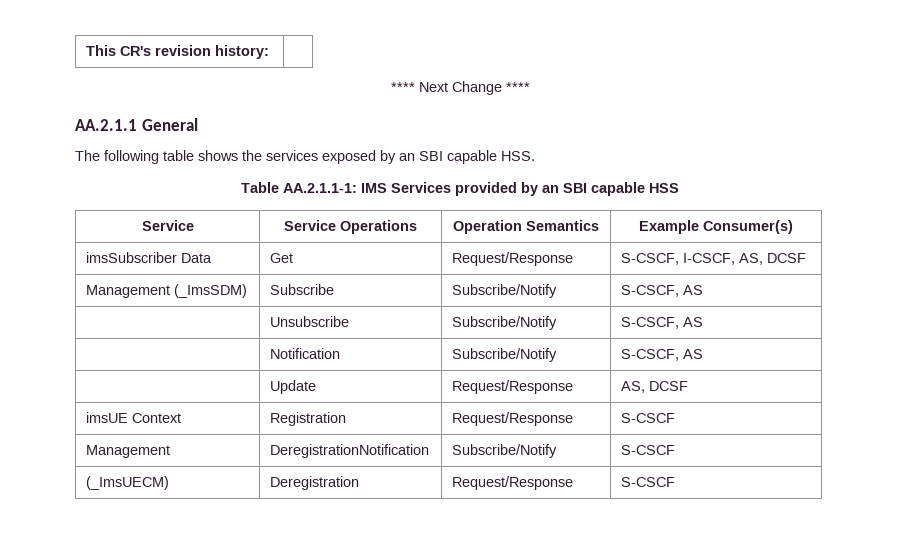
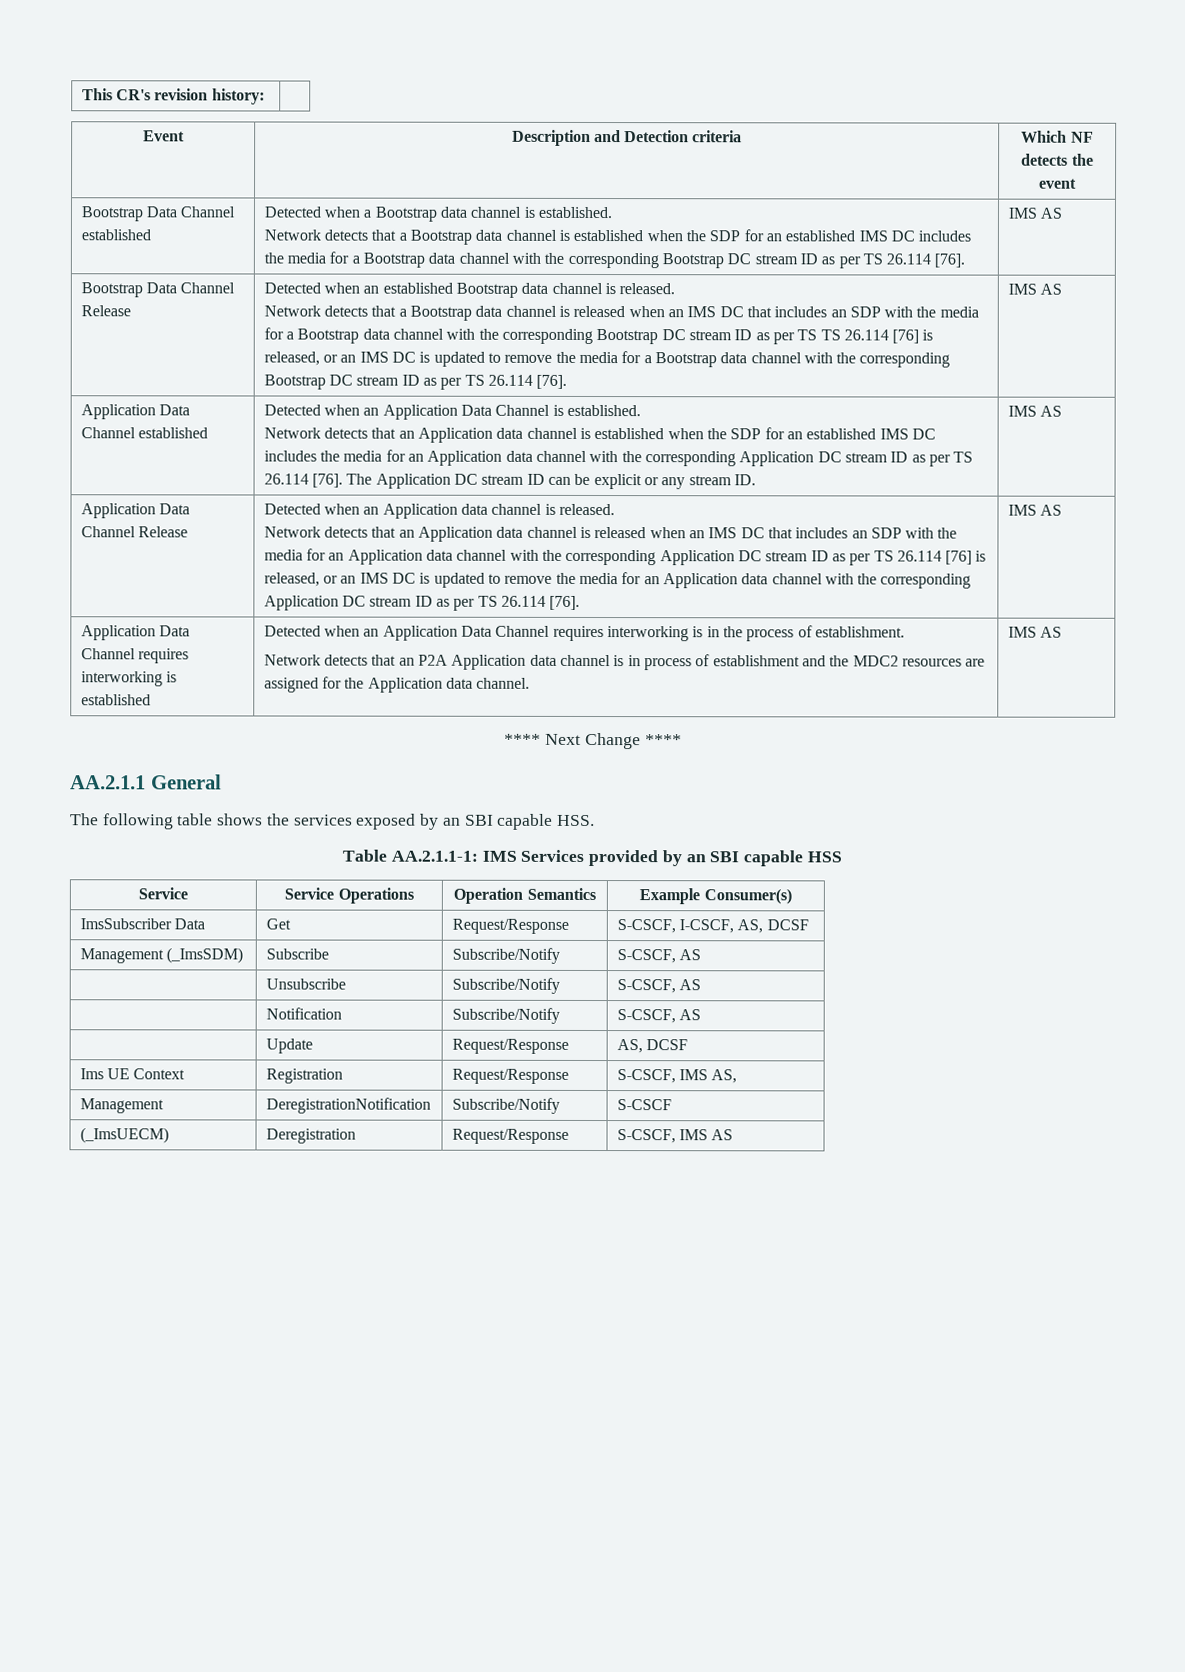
(269, 52) none -> [143,130,185,142] [511,129,743,146] [1021,130,1094,143] [1021,153,1094,166] [1039,178,1077,189] [80,206,236,222] [80,229,151,241] [263,206,612,222] [263,229,972,245] [263,251,966,269] [1007,207,1063,219] [80,282,236,298] [80,305,131,317] [263,282,676,298] [263,305,979,321] [263,327,934,345] [263,351,951,368] [263,374,568,390] [1007,283,1063,295] [80,404,191,420] [80,427,209,439] [263,404,641,420] [263,427,936,443] [263,449,974,467] [263,473,756,490] [1007,405,1063,417] [80,503,191,519] [80,526,189,538] [263,503,615,519] [263,526,958,542] [263,548,987,566] [263,572,972,589] [263,595,581,611] [1007,504,1063,516] [80,625,191,641] [80,648,190,664] [80,671,178,687] [80,694,151,706] [263,625,905,642] [263,654,986,671] [263,676,531,693] [1007,626,1063,638] // Event | Description and Detection criteria | Which NF detects the event // Bootstrap Data Channel established | Detected when a Bootstrap data channel is established. // Network detects that a Bootstrap data channel is established when the SDP for an established IMS DC includes the media for a Bootstrap data channel with the corresponding Bootstrap DC stream ID as per TS 26.114 [76]. | IMS AS // Bootstrap Data Channel Release | Detected when an established Bootstrap data channel is released. // Network detects that a Bootstrap data channel is released when an IMS DC that includes an SDP with the media for a Bootstrap data channel with the corresponding Bootstrap DC stream ID as per TS TS 26.114 [76] is released, or an IMS DC is updated to remove the media for a Bootstrap data channel with the corresponding Bootstrap DC stream ID as per TS 26.114 [76]. | IMS AS // Application Data Channel established | Detected when an Application Data Channel is established. // Network detects that an Application data channel is established when the SDP for an established IMS DC includes the media for an Application data channel with the corresponding Application DC stream ID as per TS 26.114 [76]. The Application DC stream ID can be explicit or any stream ID. | IMS AS // Application Data Channel Release | Detected when an Application data channel is released. // Network detects that an Application data channel is released when an IMS DC that includes an SDP with the media for an Application data channel with the corresponding Application DC stream ID as per TS 26.114 [76] is released, or an IMS DC is updated to remove the media for an Application data channel with the corresponding Application DC stream ID as per TS 26.114 [76]. | IMS AS // Application Data Channel requires interworking is established | Detected when an Application Data Channel requires interworking is in the process of establishment. // Network detects that an P2A Application data channel is in process of establishment and the MDC2 resources are assigned for the Application data channel. | IMS AS
[85,252,177,263] imsSubscriber -> [79,918,172,930] ImsSubscriber
[85,412,128,423] imsUE -> [79,1068,131,1080] Ims UE
[620,413,675,423] S-CSCF -> [616,1069,738,1084] S-CSCF, IMS AS,
[620,477,675,487] S-CSCF -> [616,1129,734,1144] S-CSCF, IMS AS

